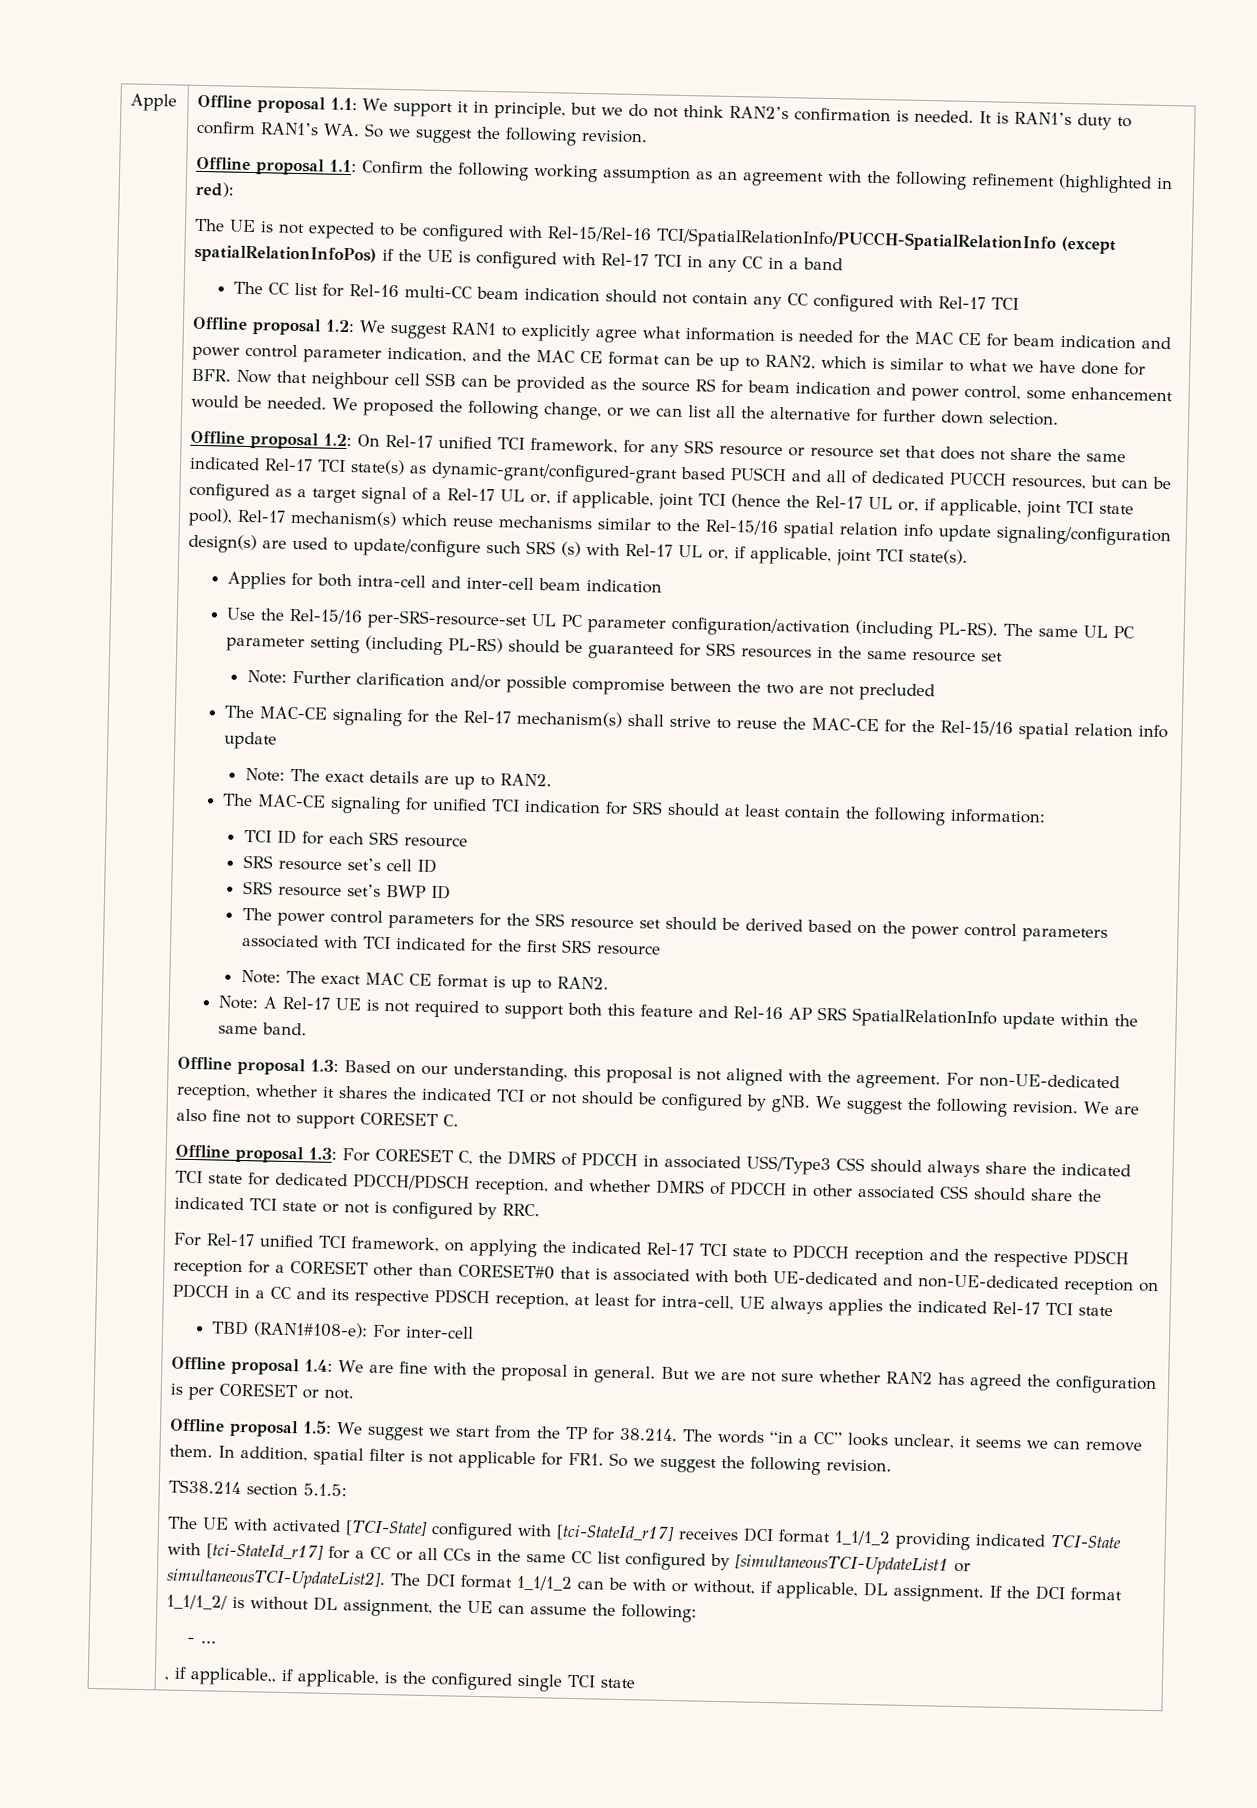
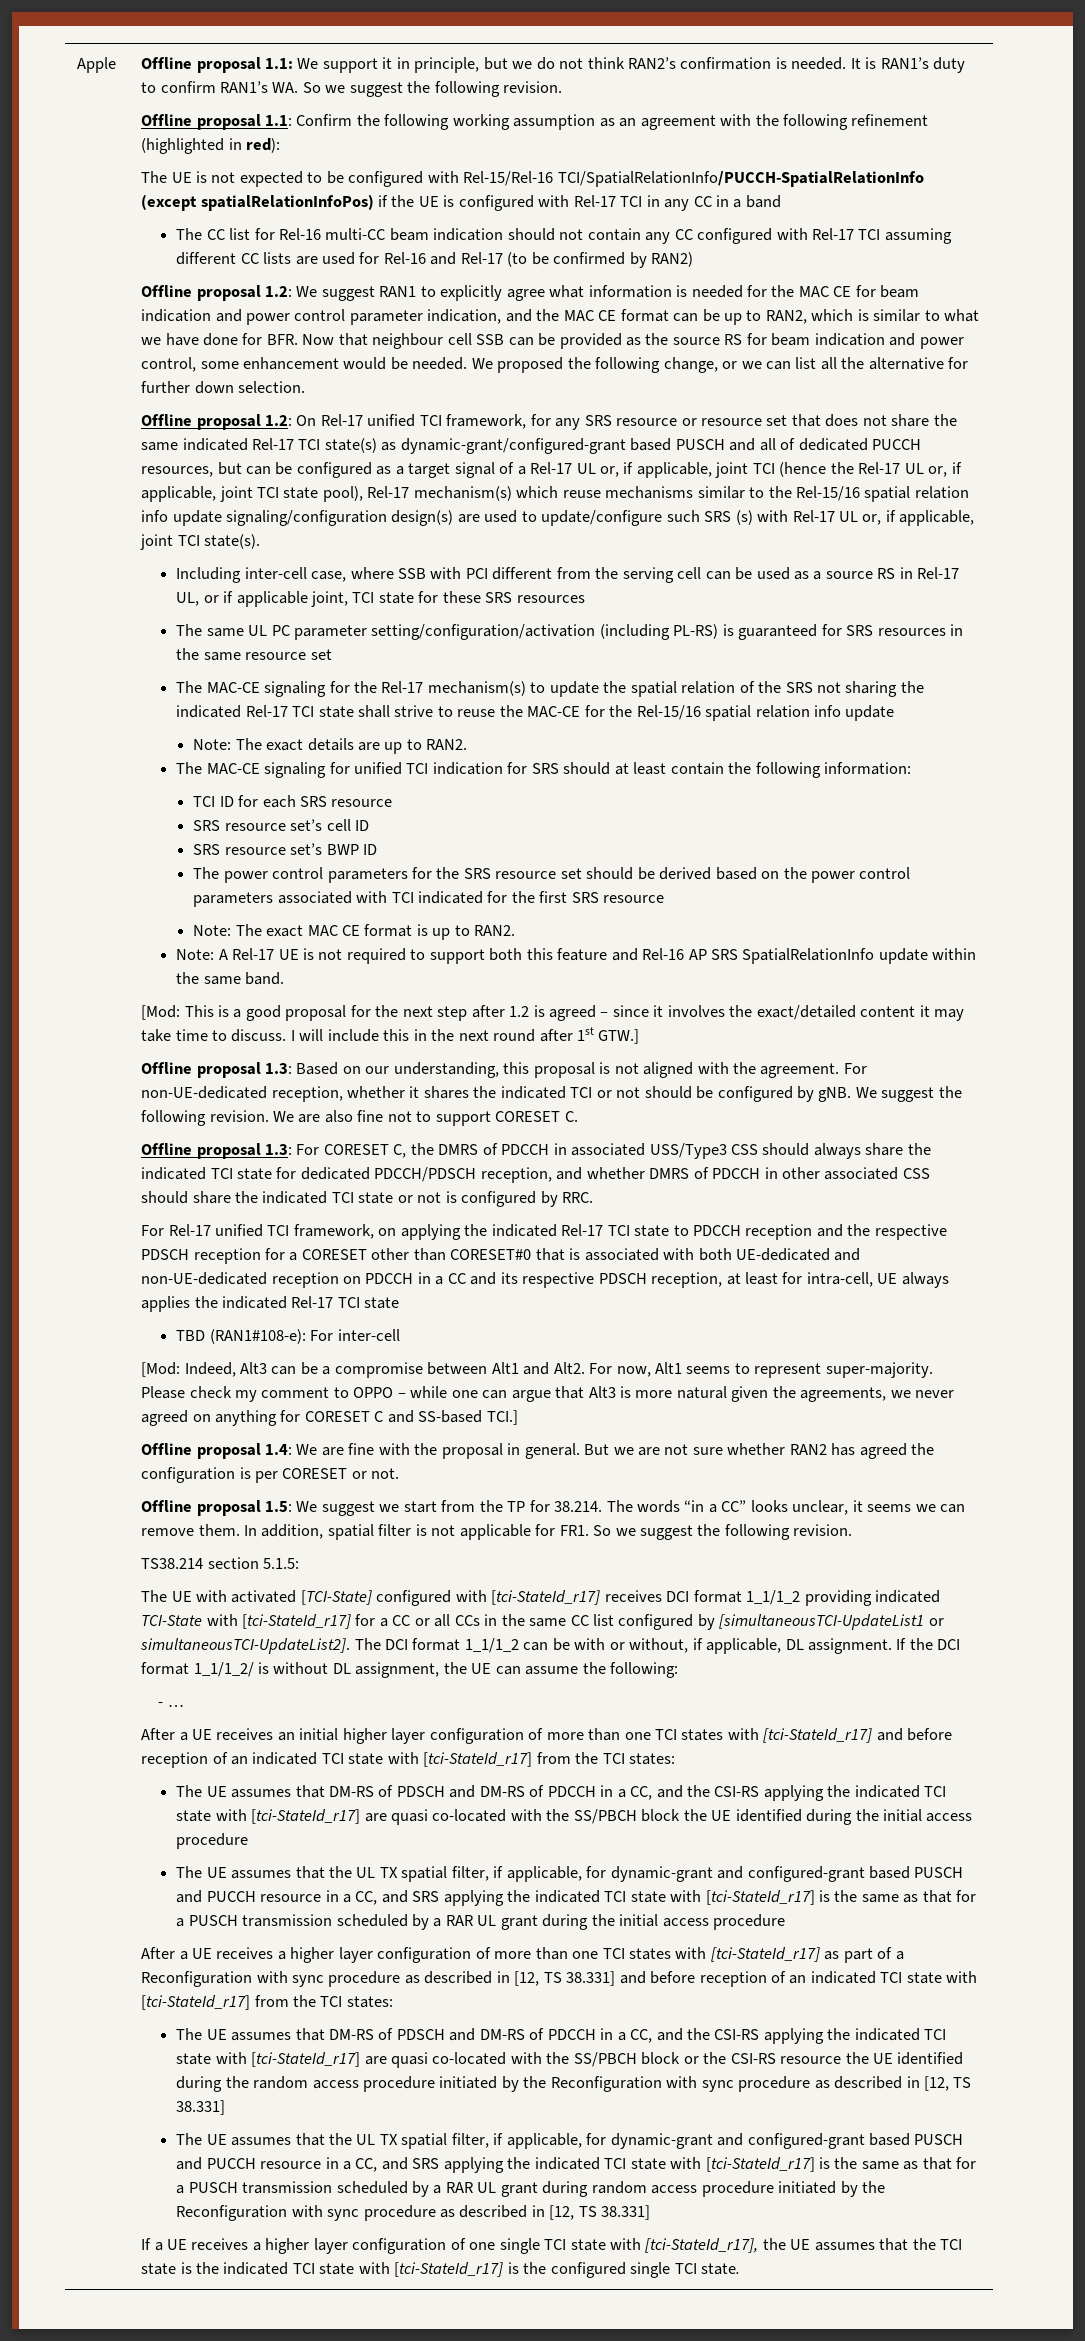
(1020, 303) none -> [884,228,952,244] [176,252,694,268] assuming different CC lists are used for Rel-16 and Rel-17 (to be confirmed by RAN2)
[227,571,663,594] [226,607,999,640] Applies for both intra-cell and inter-cell beam indication // Use the Rel-15/16 per-SRS-resource-set UL PC parameter configuration/activation (including PL-RS). -> [176,567,960,583] [176,591,585,607] Including inter-cell case, where SSB with PCI different from the serving cell can be used as a source RS in Rel-17 UL, or if applicable joint, TCI state for these SRS resources //
[310,636,361,654] setting -> [371,624,596,640] setting/configuration/activation
[508,639,584,654] should be -> [722,624,734,636] is
[246,670,935,702] // Note: Further clarification and/or possible compromise between the two are not precluded -> (332, 654) none
(623, 719) none -> [530,681,924,697] [176,705,354,718] to update the spatial relation of the SRS not sharing the indicated Rel-17 TCI state
(308, 1029) none -> [141,1005,965,1021] [141,1027,640,1044] // [Mod: This is a good proposal for the next step after 1.2 is agreed – since it involves the exact/detailed content it may take time to discuss. I will include this in the next round after 1st GTW.]
(475, 1332) none -> [141,1362,933,1378] [141,1386,955,1402] [141,1410,518,1426] // [Mod: Indeed, Alt3 can be a compromise between Alt1 and Alt2. For now, Alt1 seems to represent super-majority. Please check my comment to OPPO – while one can argue that Alt3 is more natural given the agreements, we never agreed on anything for CORESET C and SS-based TCI.]
[164,1666,381,1689] , if applicable,, if applicable, -> [141,1728,953,1744] [141,1752,676,1768] [176,1785,947,1801] [176,1809,973,1825] [176,1833,249,1849] [176,1866,964,1882] [176,1890,977,1906] [176,1914,786,1930] [141,1947,904,1963] [141,1971,978,1987] [141,1995,393,2010] [176,2028,947,2044] [176,2052,964,2068] [176,2076,972,2092] [176,2100,226,2115] [176,2133,964,2149] [176,2157,977,2173] [176,2181,886,2197] [176,2205,651,2221] [141,2238,963,2254] [141,2262,504,2277] After a UE receives an initial higher layer configuration of more than one TCI states with [tci-StateId_r17] and before reception of an indicated TCI state with [tci-StateId_r17] from the TCI states: // The UE assumes that DM-RS of PDSCH and DM-RS of PDCCH in a CC, and the CSI-RS applying the indicated TCI state with [tci-StateId_r17] are quasi co-located with the SS/PBCH block the UE identified during the initial access procedure // The UE assumes that the UL TX spatial filter, if applicable, for dynamic-grant and configured-grant based PUSCH and PUCCH resource in a CC, and SRS applying the indicated TCI state with [tci-StateId_r17] is the same as that for a PUSCH transmission scheduled by a RAR UL grant during the initial access procedure // After a UE receives a higher layer configuration of more than one TCI states with [tci-StateId_r17] as part of a Reconfiguration with sync procedure as described in [12, TS 38.331] and before reception of an indicated TCI state with [tci-StateId_r17] from the TCI states: // The UE assumes that DM-RS of PDSCH and DM-RS of PDCCH in a CC, and the CSI-RS applying the indicated TCI state with [tci-StateId_r17] are quasi co-located with the SS/PBCH block or the CSI-RS resource the UE identified during the random access procedure initiated by the Reconfiguration with sync procedure as described in [12, TS 38.331] // The UE assumes that the UL TX spatial filter, if applicable, for dynamic-grant and configured-grant based PUSCH and PUCCH resource in a CC, and SRS applying the indicated TCI state with [tci-StateId_r17] is the same as that for a PUSCH transmission scheduled by a RAR UL grant during random access procedure initiated by the Reconfiguration with sync procedure as described in [12, TS 38.331] // If a UE receives a higher layer configuration of one single TCI state with [tci-StateId_r17], the UE assumes that the TCI state is the indicated TCI state with [tci-StateId_r17]
[600,1678,636,1689] state -> [700,2263,740,2275] state.

